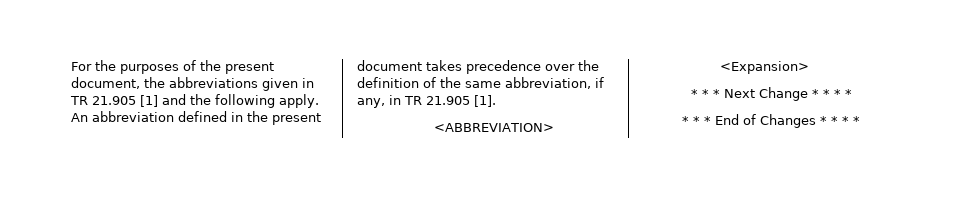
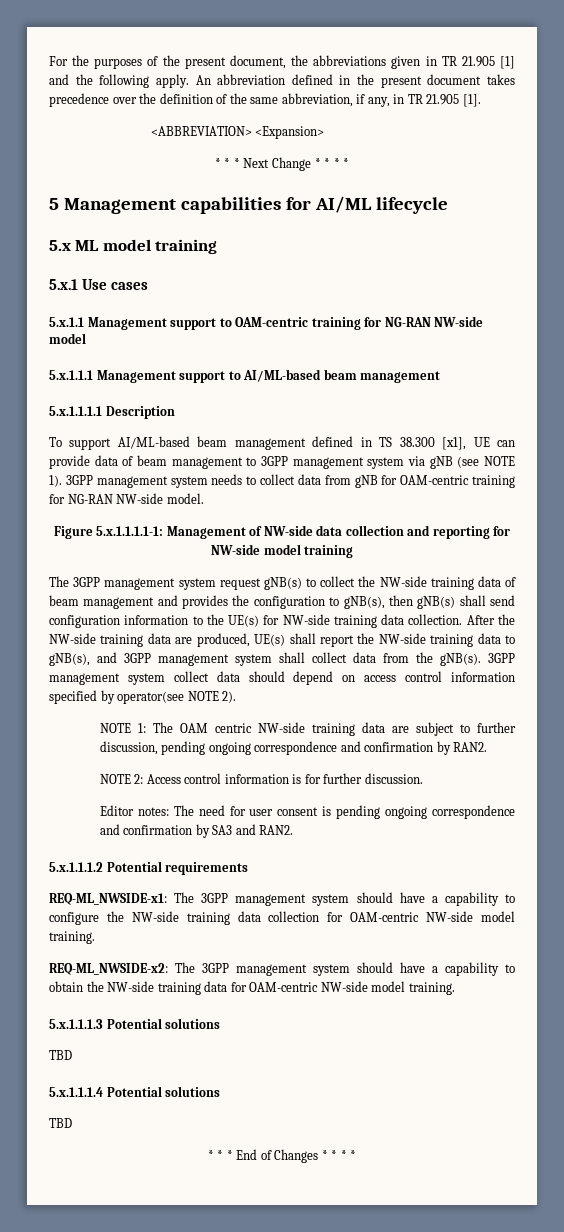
(852, 93) none -> [49,196,448,214] [49,239,218,254] [49,279,148,290] [49,316,484,330] [49,333,86,344] [49,369,441,383] [49,406,175,419] [49,436,515,450] [49,455,515,469] [49,474,515,488] [49,493,204,504] [53,525,511,539] [210,544,354,558] [49,576,517,590] [49,595,516,609] [49,614,515,628] [49,633,516,647] [49,652,515,666] [49,671,516,685] [49,690,237,704] [99,722,516,736] [99,741,488,755] [99,773,423,784] [99,805,515,819] [99,824,294,838] [49,861,249,875] [49,892,515,906] [49,911,516,925] [49,931,95,944] [49,962,515,976] [49,981,455,995] [49,1018,221,1029] [49,1050,72,1060] [49,1086,221,1097] [49,1118,72,1128] // 5 Management capabilities for AI/ML lifecycle // 5.x ML model training // 5.x.1 Use cases // 5.x.1.1 Management support to OAM-centric training for NG-RAN NW-side model // 5.x.1.1.1 Management support to AI/ML-based beam management // 5.x.1.1.1.1 Description // To support AI/ML-based beam management defined in TS 38.300 [x1], UE can provide data of beam management to 3GPP management system via gNB (see NOTE 1). 3GPP management system needs to collect data from gNB for OAM-centric training for NG-RAN NW-side model. // Figure 5.x.1.1.1.1-1: Management of NW-side data collection and reporting for NW-side model training // The 3GPP management system request gNB(s) to collect the NW-side training data of beam management and provides the configuration to gNB(s), then gNB(s) shall send configuration information to the UE(s) for NW-side training data collection. After the NW-side training data are produced, UE(s) shall report the NW-side training data to gNB(s), and 3GPP management system shall collect data from the gNB(s). 3GPP management system collect data should depend on access control information specified by operator(see NOTE 2). // NOTE 1: The OAM centric NW-side training data are subject to further discussion, pending ongoing correspondence and confirmation by RAN2. // NOTE 2: Access control information is for further discussion. // Editor notes: The need for user consent is pending ongoing correspondence and confirmation by SA3 and RAN2. // 5.x.1.1.1.2 Potential requirements // REQ-ML_NWSIDE-x1: The 3GPP management system should have a capability to configure the NW-side training data collection for OAM-centric NW-side model training. // REQ-ML_NWSIDE-x2: The 3GPP management system should have a capability to obtain the NW-side training data for OAM-centric NW-side model training. // 5.x.1.1.1.3 Potential solutions // TBD // 5.x.1.1.1.4 Potential solutions // TBD

